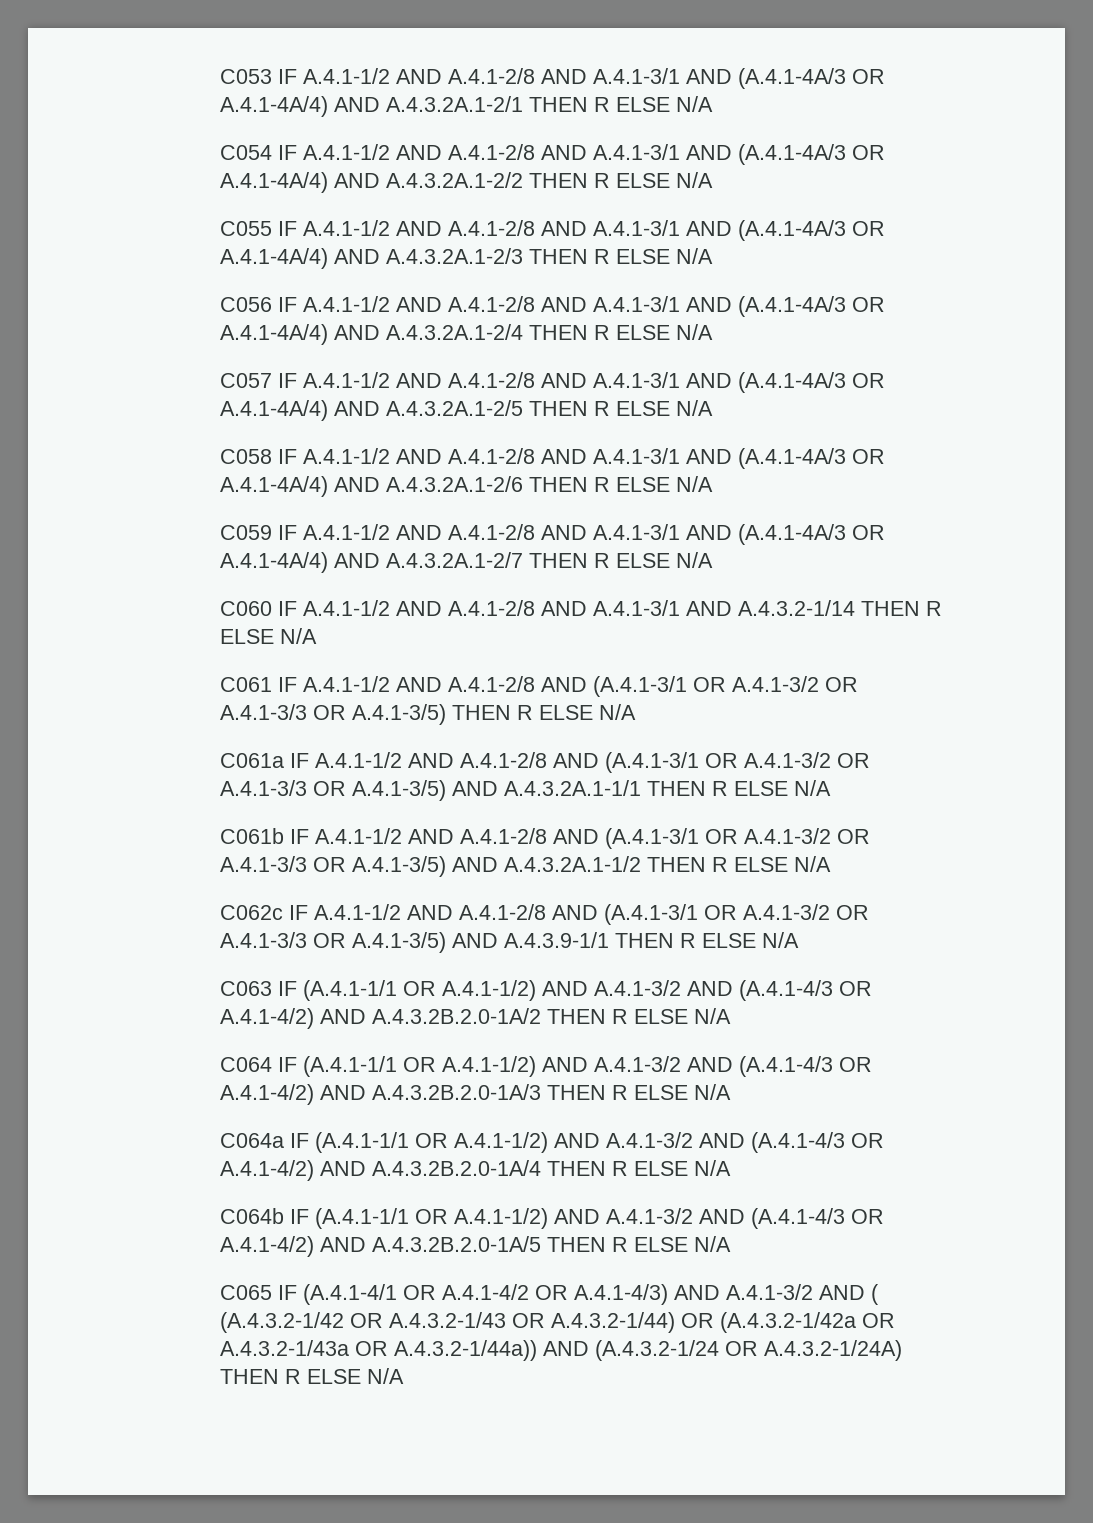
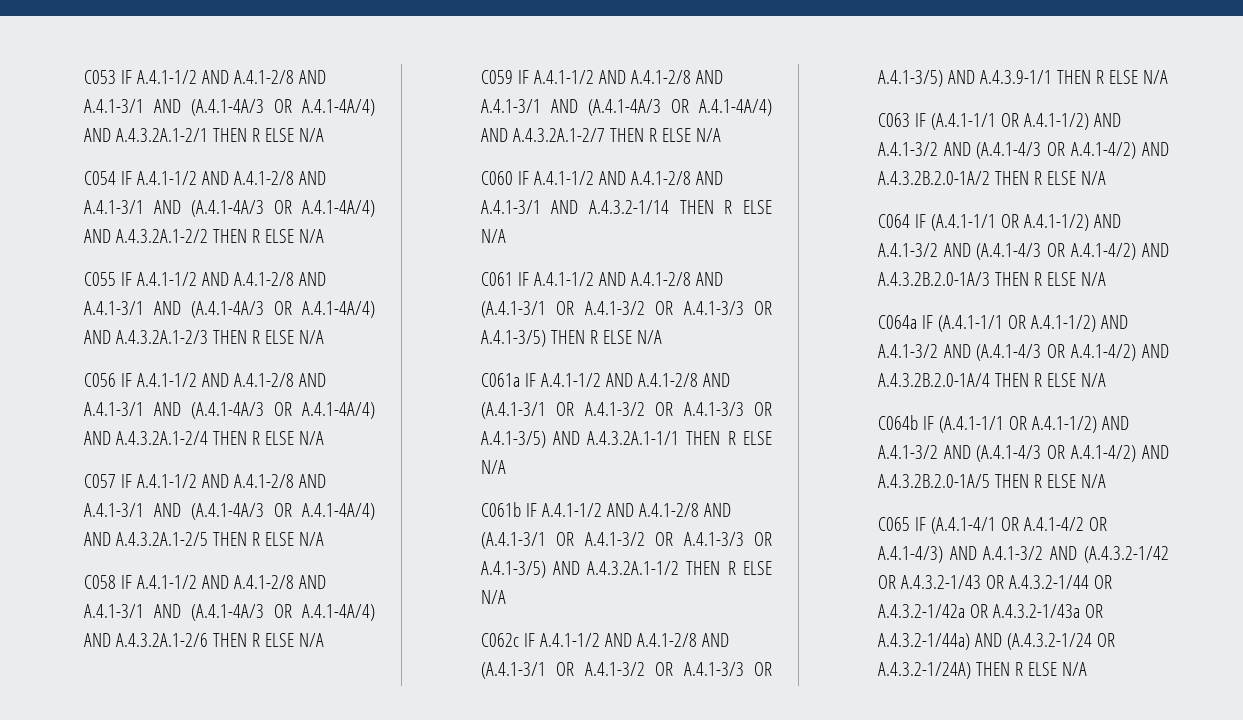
[871,1284,880,1305] ( -> (1078, 553) none
[551,1312,857,1333] A.4.3.2-1/44) OR (A.4.3.2-1/42a -> [1008,575,1112,589] [877,604,965,618] A.4.3.2-1/44 OR A.4.3.2-1/42a
[394,1340,538,1361] A.4.3.2-1/44a)) -> [877,633,970,650] A.4.3.2-1/44a)

